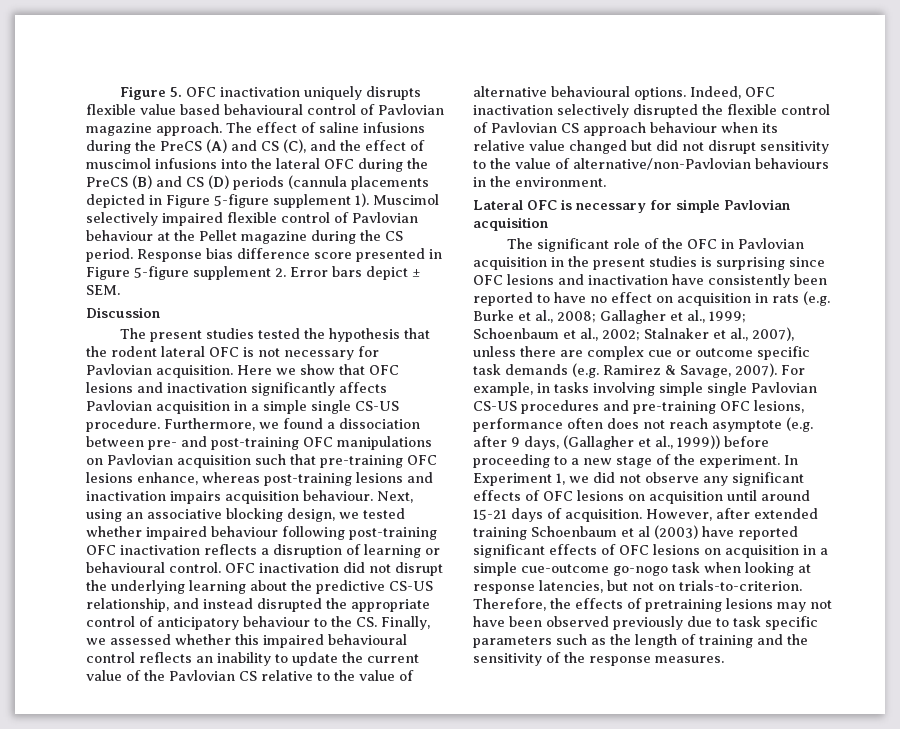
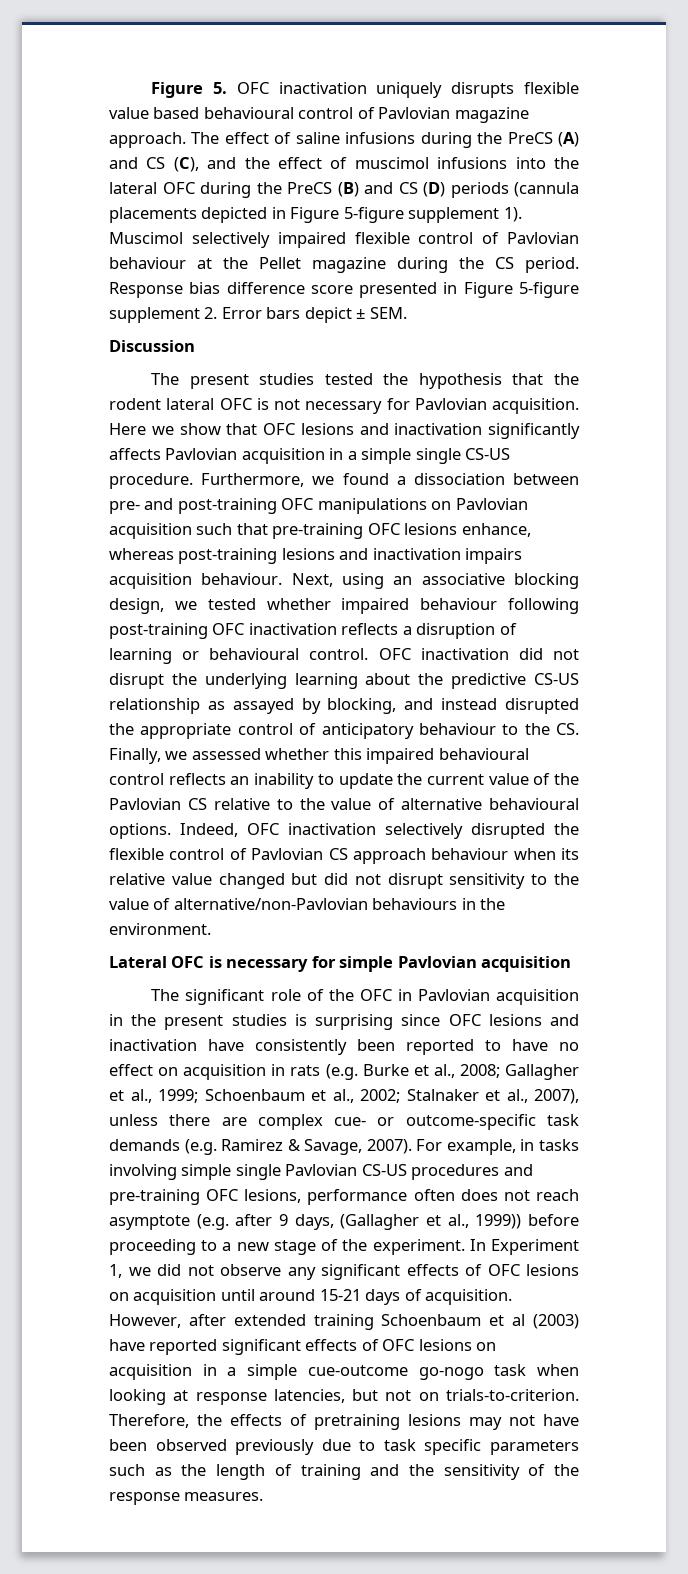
[86,598,169,612] relationship, -> [109,698,397,714] relationship as assayed by blocking,
[648,346,810,360] cue or outcome specific -> [334,1114,536,1130] cue- or outcome-specific

